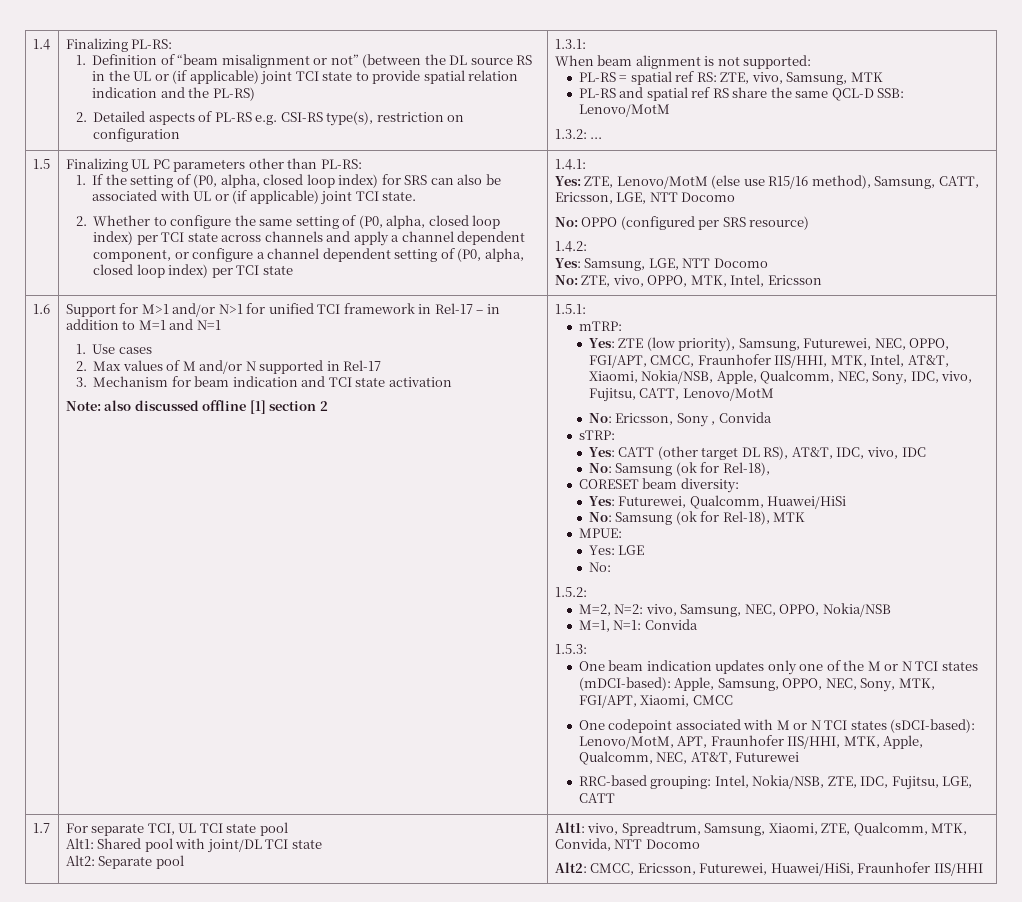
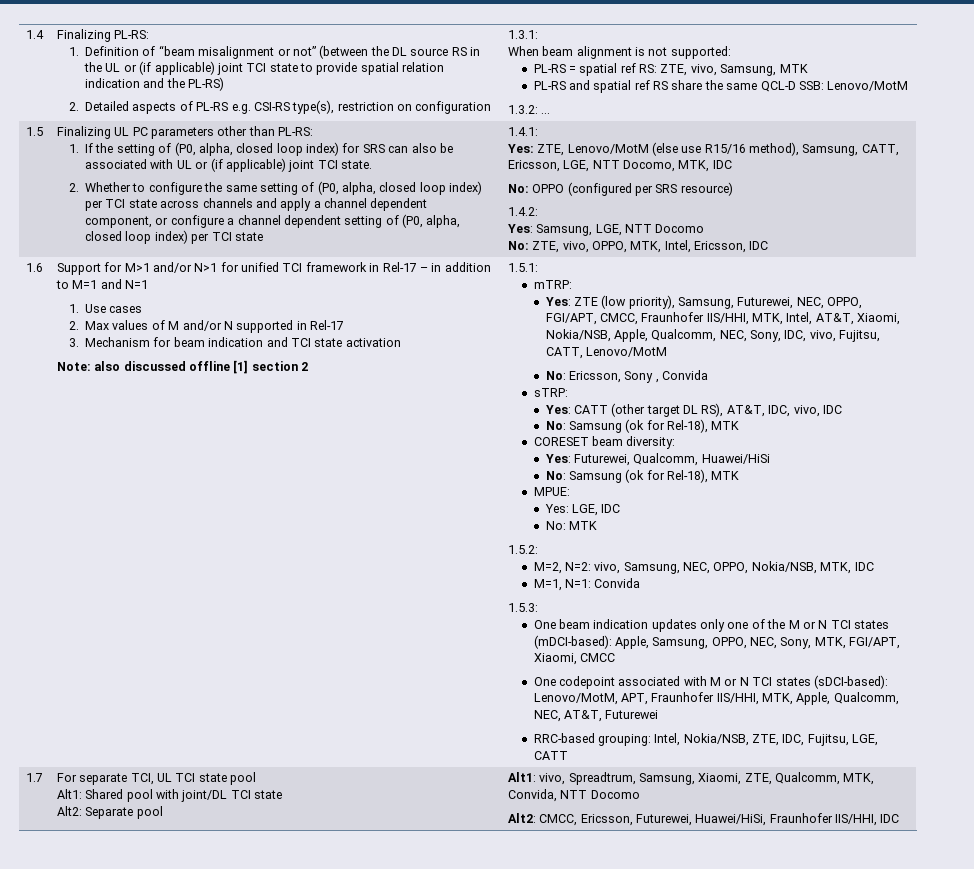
[681,192,736,202] Docomo -> [622,160,732,172] Docomo, MTK, IDC
[767,275,822,285] Ericsson -> [694,241,769,253] Ericsson, IDC
(770, 469) none -> [711,421,740,430] MTK
[618,545,645,555] [588,562,611,572] LGE // No: -> [571,504,621,516] [545,521,597,530] LGE, IDC // No: MTK
[822,603,891,617] Nokia/NSB -> [751,561,874,574] Nokia/NSB, MTK, IDC
[933,863,983,876] IIS/HHI -> [835,814,900,826] IIS/HHI, IDC

